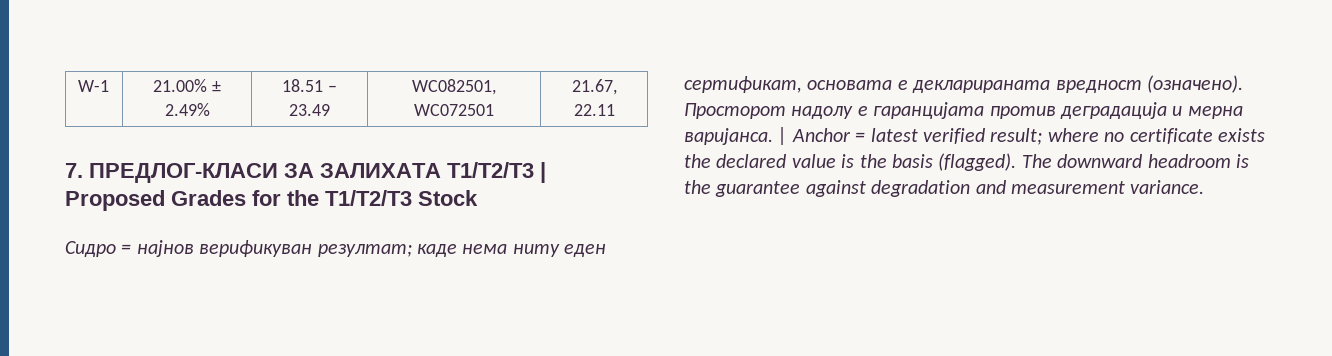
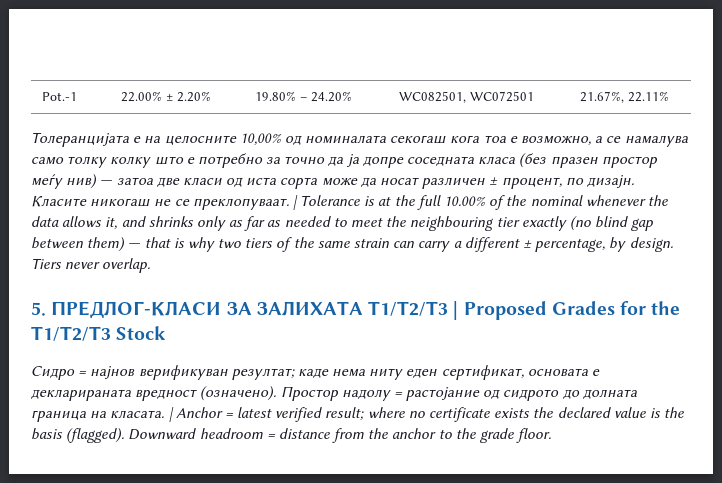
[77,80,109,92] [153,79,221,92] [164,103,210,116] [282,79,337,92] [289,104,330,116] [412,79,496,95] [414,104,494,116] [571,79,617,95] [573,104,615,116] [65,163,83,178] W-1 | 21.00% ± 2.49% | 18.51 – 23.49 | WC082501, WC072501 | 21.67, 22.11 // 7. -> [41,92,77,101] [120,91,211,102] [254,91,352,102] [398,91,534,103] [580,91,669,103] [31,132,689,147] [31,153,658,168] [31,174,634,189] [31,195,668,210] [31,216,654,231] [31,237,673,252] [31,258,151,273] [31,302,46,316] Pot.-1 | 22.00% ± 2.20% | 19.80% – 24.20% | WC082501, WC072501 | 21.67%, 22.11% // Толеранцијата е на целосните 10,00% од номиналата секогаш кога тоа е возможно, а се намалува само толку колку што е потребно за точно да ја допре соседната класа (без празен простор меѓу нив) — затоа две класи од иста сорта може да носат различен ± процент, по дизајн. Класите никогаш не се преклопуваат. | Tolerance is at the full 10.00% of the nominal whenever the data allows it, and shrinks only as far as needed to meet the neighbouring tier exactly (no blind gap between them) — that is why two tiers of the same strain can carry a different ± percentage, by design. Tiers never overlap. // 5.
[684,102,1243,119] [684,128,773,145] Просторот надолу е гаранцијата против деградација и мерна варијанса. -> [280,386,638,401] [31,410,165,422] Простор надолу = растојание од сидрото до долната граница на класата.
[1021,154,1249,168] [684,180,1205,197] The downward headroom is the guarantee against degradation and measurement variance. -> [128,428,552,443] Downward headroom = distance from the anchor to the grade floor.

